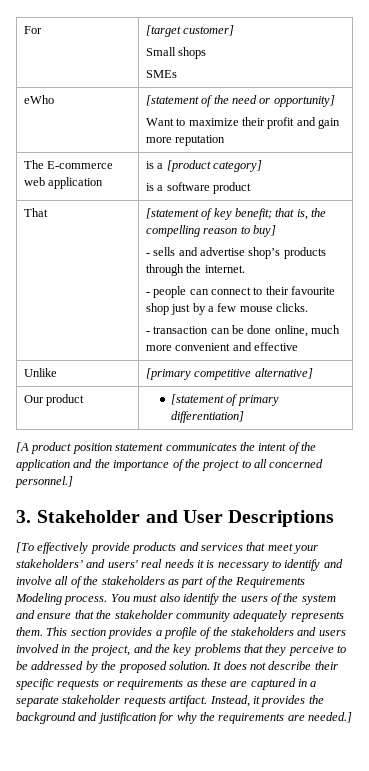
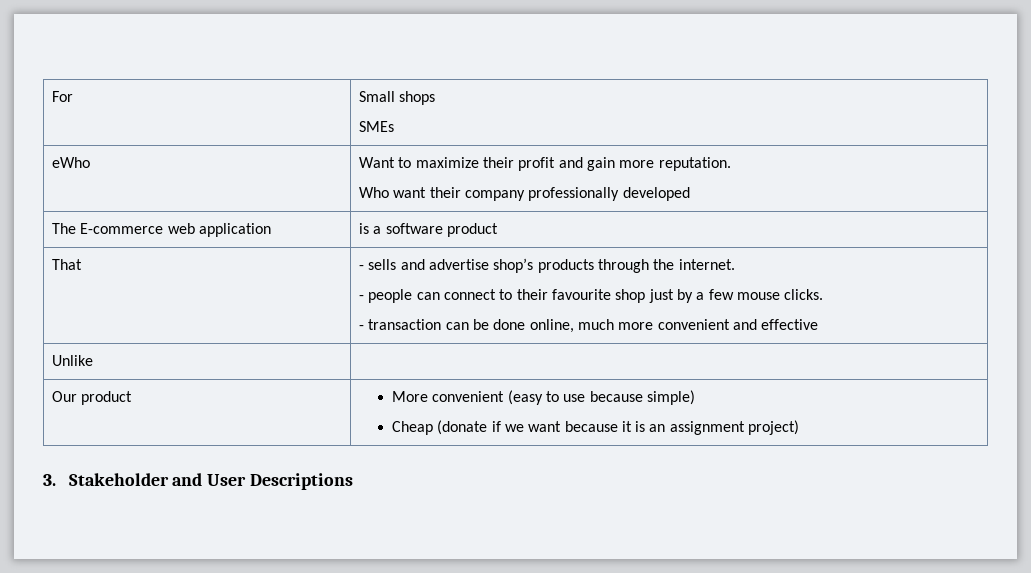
[145,25,235,37] [target customer] // -> (74, 96) none
[145,95,335,107] [statement of the need or opportunity] // -> (91, 162) none
[175,135,226,146] reputation -> [658,157,731,171] [359,187,690,201] reputation. // Who want their company professionally developed
[166,160,262,172] [145,183,164,191] [product category] // is a -> (382, 230) none
[145,208,327,220] [145,225,276,237] [statement of key benefit; that is, the compelling reason to buy] // -> (83, 264) none
[145,368,313,380] [primary competitive alternative] -> (94, 360) none
[170,394,279,406] [170,411,244,423] [16,442,316,454] [16,459,324,471] [15,476,73,488] [statement of primary differentiation] // [A product position statement communicates the intent of the application and the importance of the project to all concerned personnel.] -> [391,390,695,405] [391,420,800,435] More convenient (easy to use because simple) // Cheap (donate if we want because it is an assignment project)
[16,542,318,554] [16,559,343,571] [16,576,306,588] [15,593,336,605] [16,610,344,622] [16,627,346,639] [16,644,347,656] [16,661,338,673] [16,678,317,690] [16,695,324,707] [16,712,352,724] // [To effectively provide products and services that meet your stakeholders’ and users' real needs it is necessary to identify and involve all of the stakeholders as part of the Requirements Modeling process. You must also identify the users of the system and ensure that the stakeholder community adequately represents them. This section provides a profile of the stakeholders and users involved in the project, and the key problems that they perceive to be addressed by the proposed solution. It does not describe their specific requests or requirements as these are captured in a separate stakeholder requests artifact. Instead, it provides the background and justification for why the requirements are needed.] -> (353, 481) none

